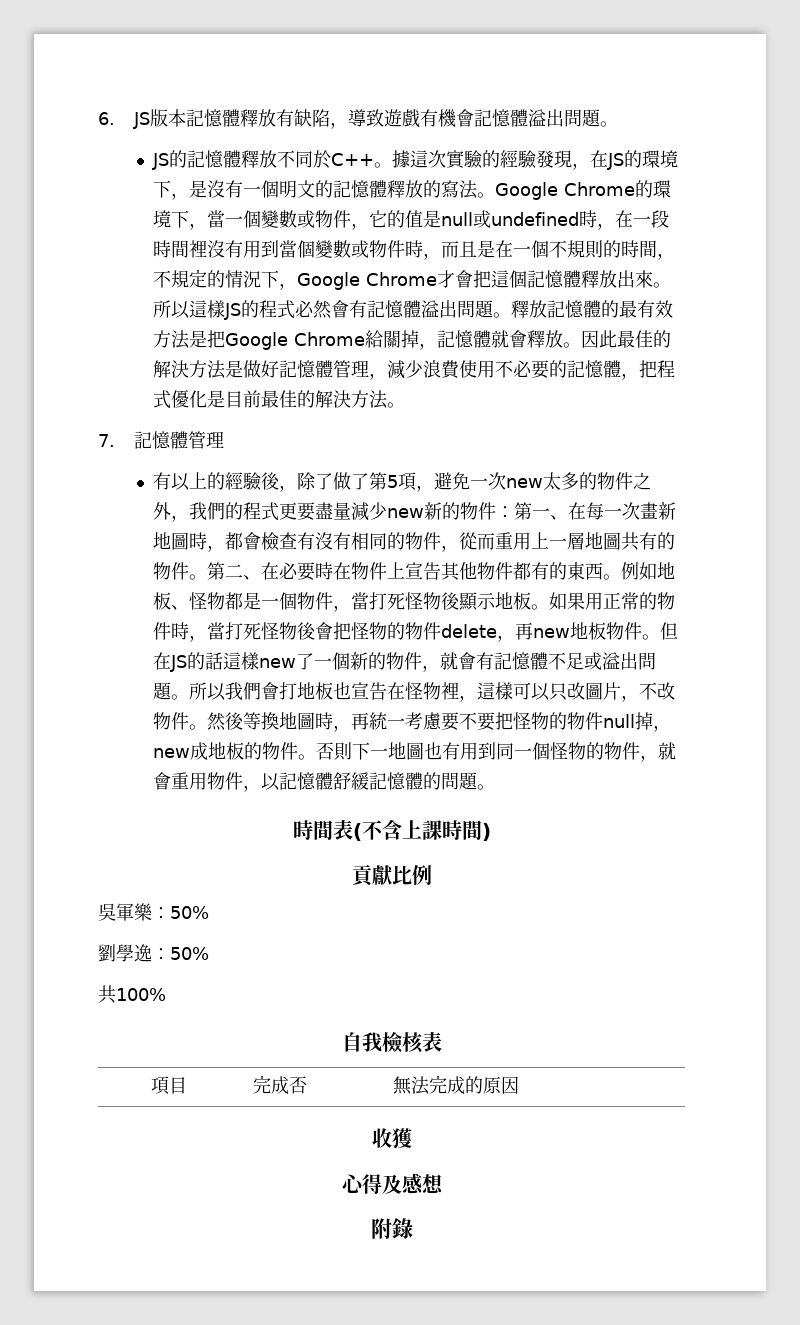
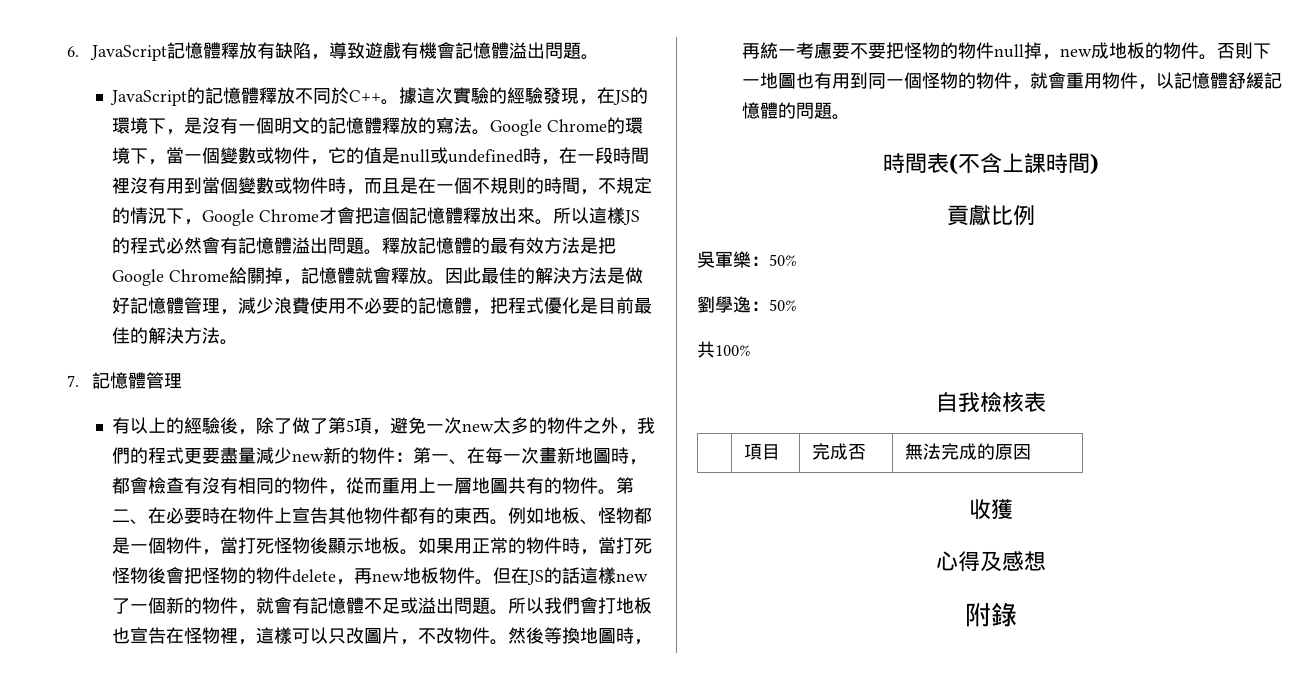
[132,109,186,129] JS版本 -> [90,45,168,61] JavaScript
[152,153,170,170] JS -> [109,90,187,106] JavaScript

